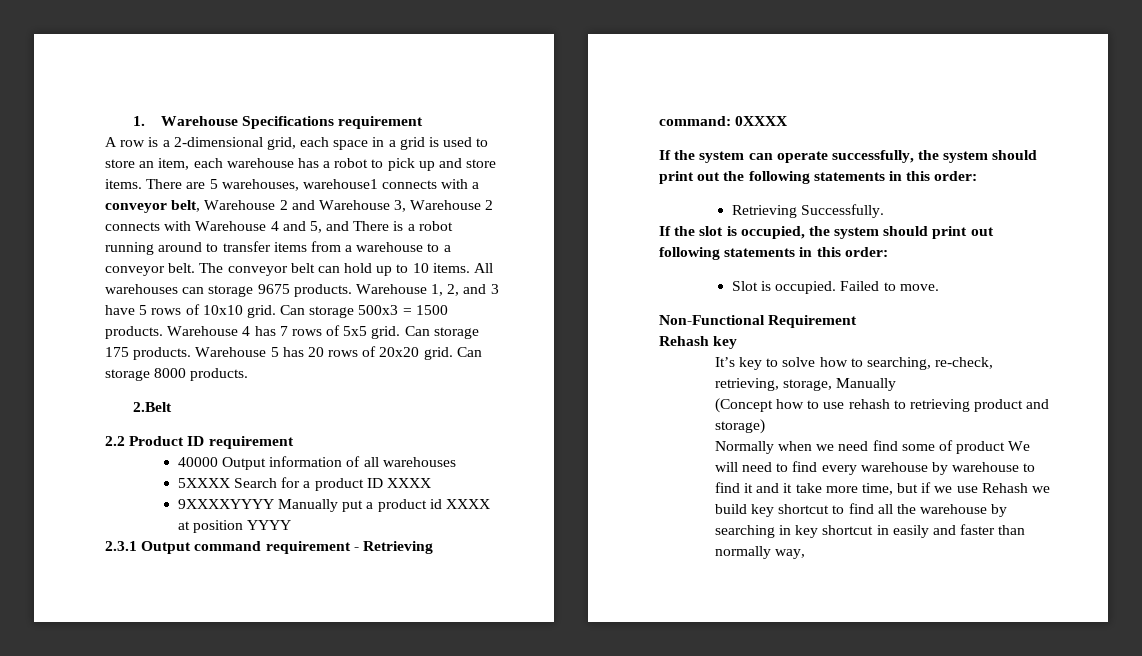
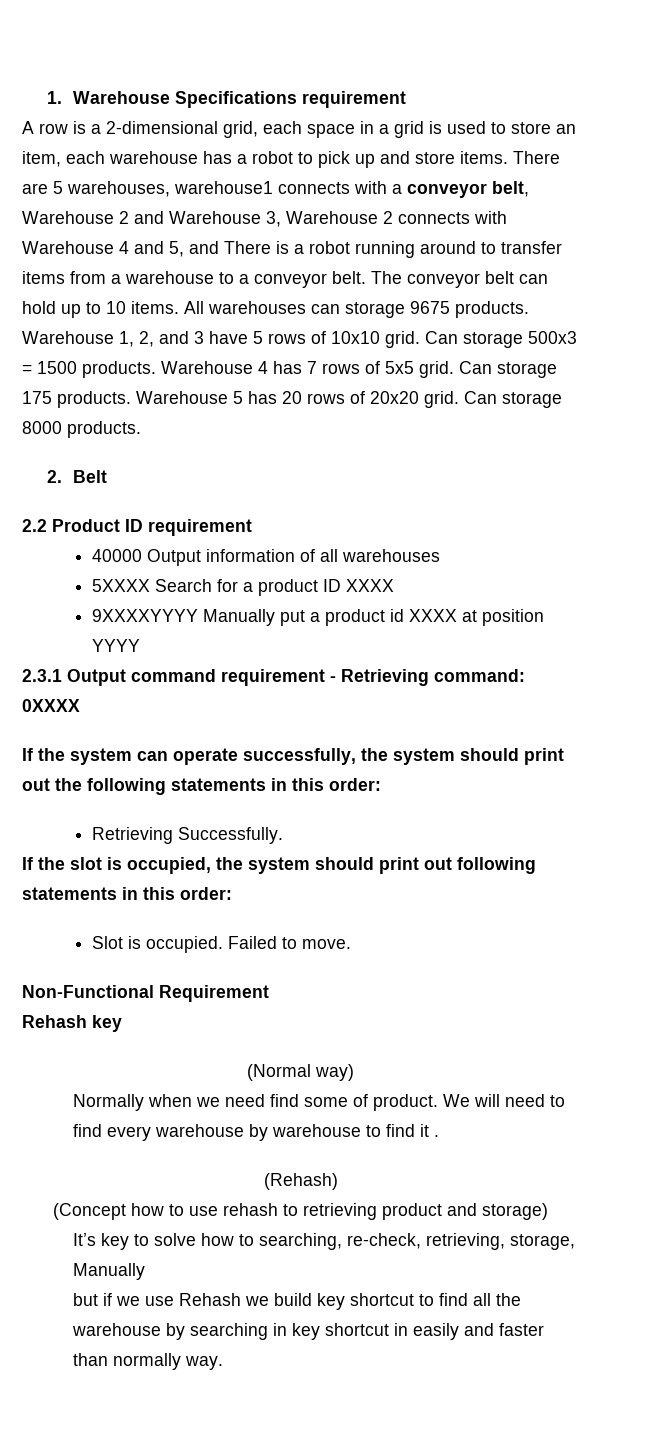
[132,402,172,412] 2.Belt -> [47,470,107,483] 2. Belt
(738, 342) none -> [247,1064,354,1081] [72,1094,565,1111] [72,1124,439,1141] [263,1173,338,1190] [53,1203,548,1220] // (Normal way) // Normally when we need find some of product. We will need to find every warehouse by warehouse to find it . // (Rehash) // (Concept how to use rehash to retrieving product and storage)
[714,398,1050,413] [714,419,765,434] [714,440,1031,454] [714,461,1036,475] [714,482,893,495] (Concept how to use rehash to retrieving product and storage) // Normally when we need find some of product We will need to find every warehouse by warehouse to find it and it take more time, -> (145, 1271) none
[774,549,805,559] way, -> [184,1356,223,1370] way.

